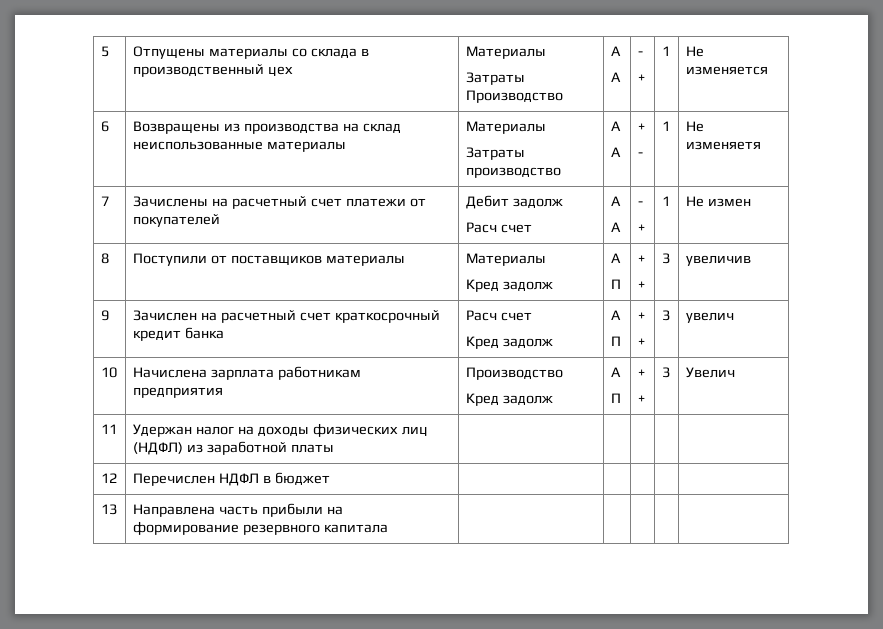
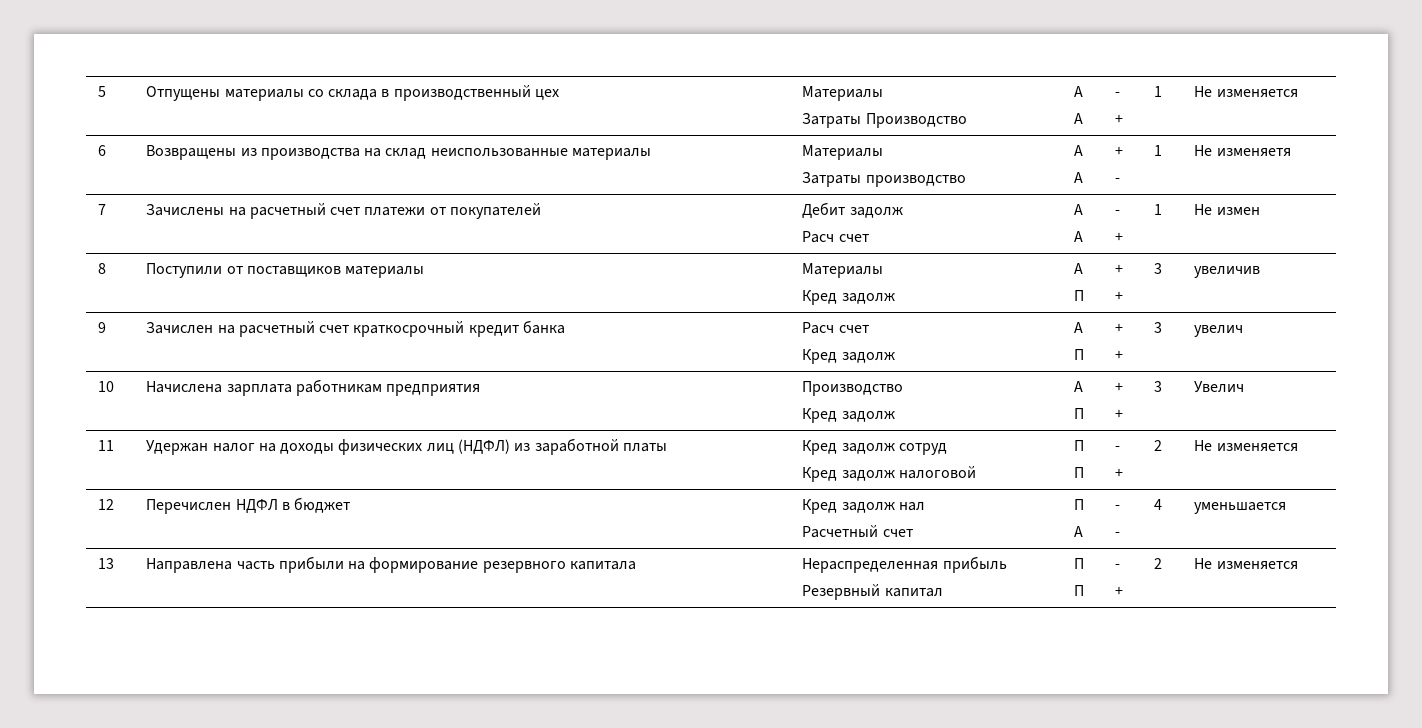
(334, 448) | | | | -> [802,440,947,455] [802,466,976,482] [1074,440,1085,451] [1074,467,1085,478] [1115,446,1121,451] [1115,468,1124,478] [1154,440,1163,451] [1194,440,1298,451] Кред задолж сотруд // Кред задолж налоговой | П // П | - // + | 2 | Не изменяется
(330, 478) | | | | -> [802,499,925,514] [802,525,913,538] [1074,499,1085,510] [1074,526,1084,537] [1115,505,1121,510] [1115,532,1121,537] [1154,499,1163,510] [1194,502,1287,514] Кред задолж нал // Расчетный счет | П // А | - // - | 4 | уменьшается
(388, 528) | | | | -> [802,556,1007,573] [802,584,943,600] [1074,558,1085,569] [1074,585,1085,596] [1115,564,1121,569] [1115,586,1124,596] [1154,558,1163,569] [1194,558,1298,569] Нераспределенная прибыль // Резервный капитал | П // П | - // + | 2 | Не изменяется

